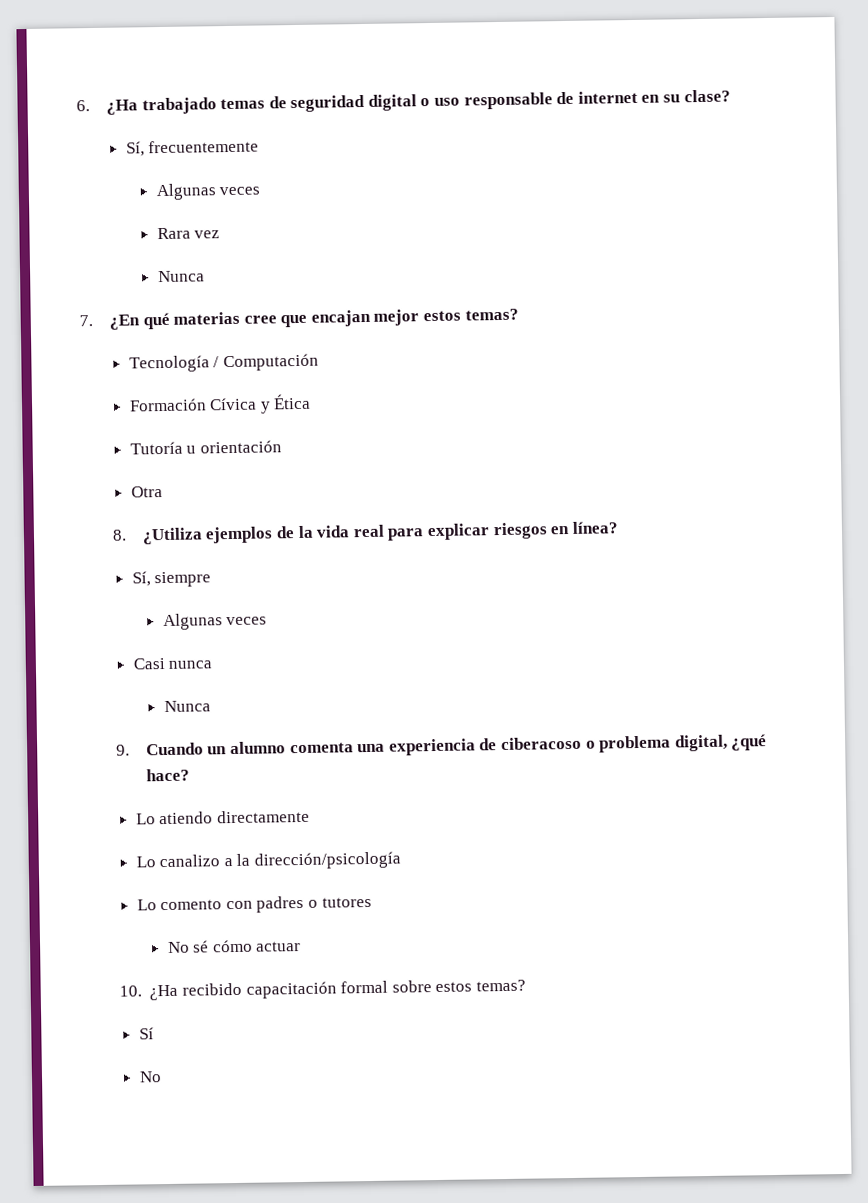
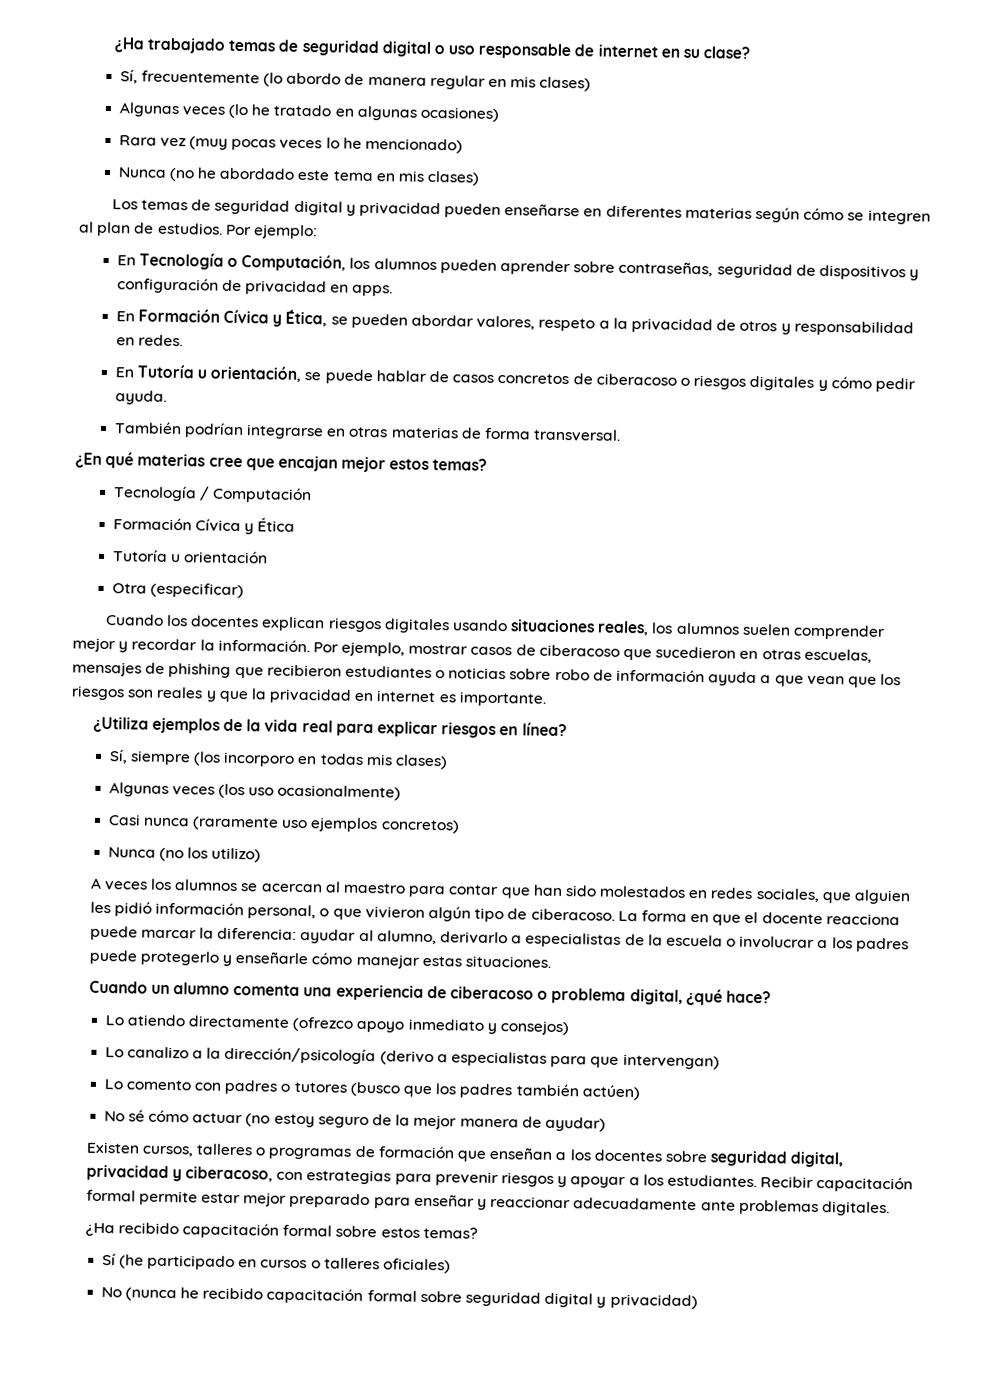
[76,100,90,112] 6. -> (113, 45) none
[155,183,261,201] [156,227,221,240] [157,270,205,283] [79,315,93,327] // Algunas veces // Rara vez // Nunca // 7. -> [263,72,592,92] [118,102,500,122] [118,135,464,154] [117,167,481,186] [111,199,931,225] [79,221,318,240] [116,252,920,281] [116,277,394,297] [115,308,914,337] [115,334,183,347] [114,364,916,393] [114,390,167,405] [113,421,622,442] (lo abordo de manera regular en mis clases) // Algunas veces (lo he tratado en algunas ocasiones) // Rara vez (muy pocas veces lo he mencionado) // Nunca (no he abordado este tema en mis clases) // Los temas de seguridad digital y privacidad pueden enseñarse en diferentes materias según cómo se integren al plan de estudios. Por ejemplo: // En Tecnología o Computación, los alumnos pueden aprender sobre contraseñas, seguridad de dispositivos y configuración de privacidad en apps. // En Formación Cívica y Ética, se pueden abordar valores, respeto a la privacidad de otros y responsabilidad en redes. // En Tutoría u orientación, se puede hablar de casos concretos de ciberacoso o riesgos digitales y cómo pedir ayuda. // También podrían integrarse en otras materias de forma transversal. //
[111,529,127,541] // 8. -> [149,582,244,599] [105,613,886,640] [72,637,872,663] [72,661,902,688] [71,685,547,707] (especificar) // Cuando los docentes explican riesgos digitales usando situaciones reales, los alumnos suelen comprender mejor y recordar la información. Por ejemplo, mostrar casos de ciberacoso que sucedieron en otras escuelas, mensajes de phishing que recibieron estudiantes o noticias sobre robo de información ayuda a que vean que los riesgos son reales y que la privacidad en internet es importante. //
[162,613,268,631] // Algunas veces -> [193,751,449,770] [108,782,402,801] (los incorporo en todas mis clases) // Algunas veces (los uso ocasionalmente)
[163,700,211,713] [115,744,130,756] // Nunca // 9. -> [192,816,460,834] [107,847,262,863] [89,877,912,905] [89,901,900,926] [89,925,909,953] [88,949,551,969] (raramente uso ejemplos concretos) // Nunca (no los utilizo) // A veces los alumnos se acercan al maestro para contar que han sido molestados en redes sociales, que alguien les pidió información personal, o que vivieron algún tipo de ciberacoso. La forma en que el docente reacciona puede marcar la diferencia: ayudar al alumno, derivarlo a especialistas de la escuela o involucrar a los padres puede protegerlo y enseñarle cómo manejar estas situaciones. //
(310, 816) none -> [292,1016,570,1036] (ofrezco apoyo inmediato y consejos)
(401, 860) none -> [379,1050,720,1070] (derivo a especialistas para que intervengan)
[167,939,302,953] [118,985,142,997] // No sé cómo actuar // 10. -> [349,1081,641,1101] [103,1109,606,1132] [85,1141,844,1168] [85,1164,914,1193] [85,1189,890,1217] (busco que los padres también actúen) // No sé cómo actuar (no estoy seguro de la mejor manera de ayudar) // Existen cursos, talleres o programas de formación que enseñan a los docentes sobre seguridad digital, privacidad y ciberacoso, con estrategias para prevenir riesgos y apoyar a los estudiantes. Recibir capacitación formal permite estar mejor preparado para enseñar y reaccionar adecuadamente ante problemas digitales. //
[138,1071,162,1083] // No -> [118,1254,452,1274] [100,1287,698,1310] (he participado en cursos o talleres oficiales) // No (nunca he recibido capacitación formal sobre seguridad digital y privacidad)

